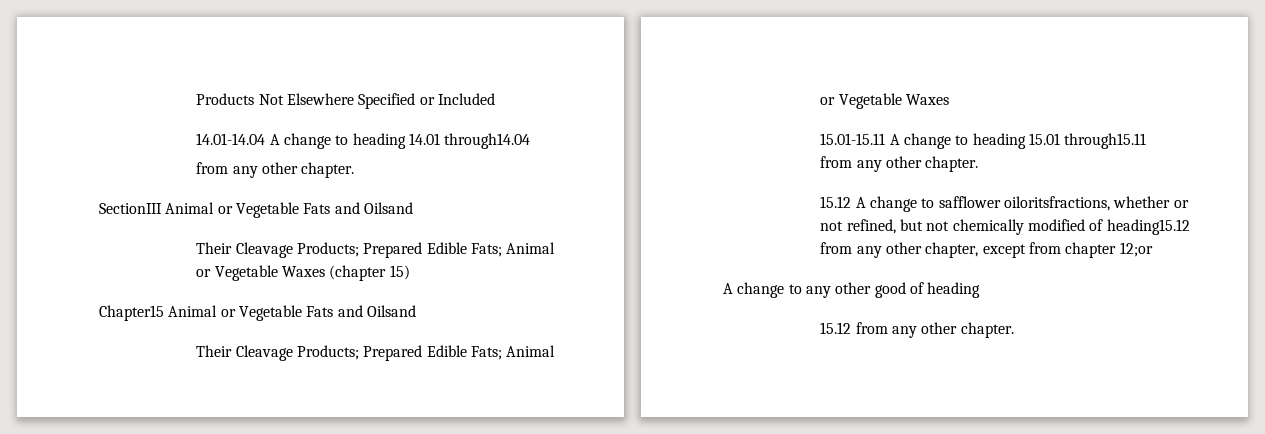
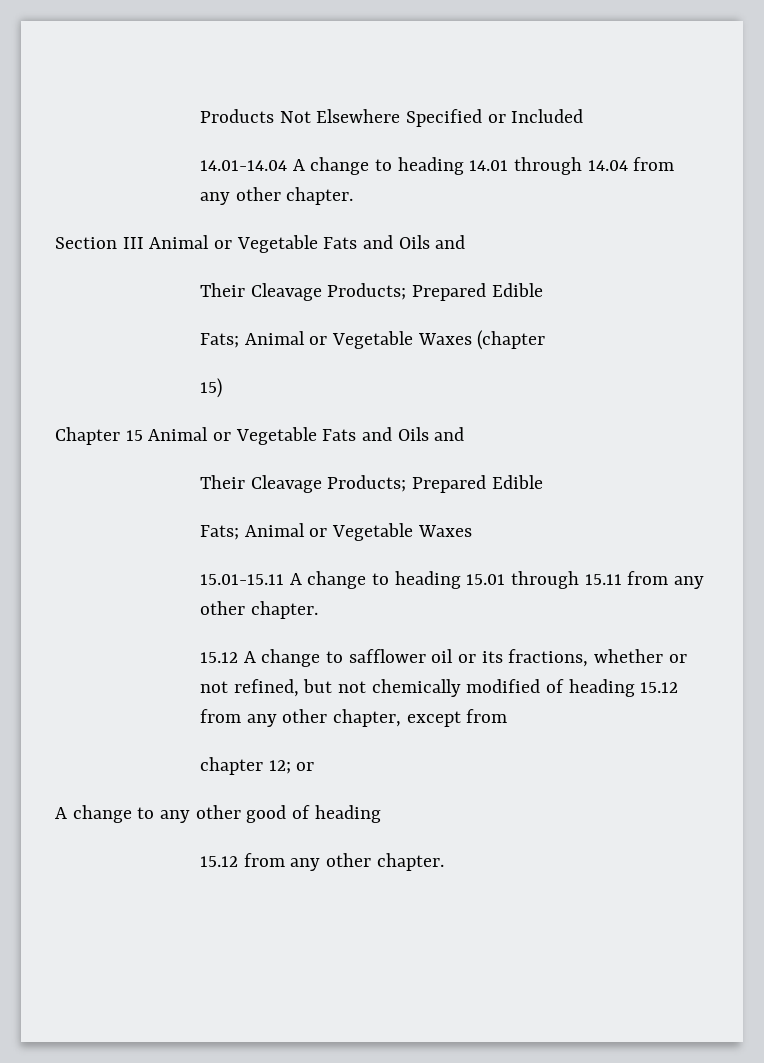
[444,133,531,149] [196,162,355,178] [99,202,413,218] [196,242,467,258] through14.04 // from any other chapter. // SectionIII Animal or Vegetable Fats and Oilsand // Their Cleavage Products; Prepared Edible -> [513,157,675,175] [199,187,354,205] [55,235,466,253] [199,283,543,301] through 14.04 from any other chapter. // Section III Animal or Vegetable Fats and Oils and // Their Cleavage Products; Prepared Edible //
(387, 273) none -> (546, 340) //
[99,305,416,321] [196,345,467,361] Chapter15 Animal or Vegetable Fats and Oilsand // Their Cleavage Products; Prepared Edible -> [55,427,465,445] [199,475,543,493] Chapter 15 Animal or Vegetable Fats and Oils and // Their Cleavage Products; Prepared Edible //
[1064,133,1147,149] through15.11 // -> [510,571,622,589] through 15.11
[1004,196,1111,211] oiloritsfractions, -> [431,649,589,667] oil or its fractions,
[1106,219,1190,235] heading15.12 -> [568,679,679,697] heading 15.12
[1065,242,1153,258] chapter 12;or -> [199,757,315,775] // chapter 12; or

